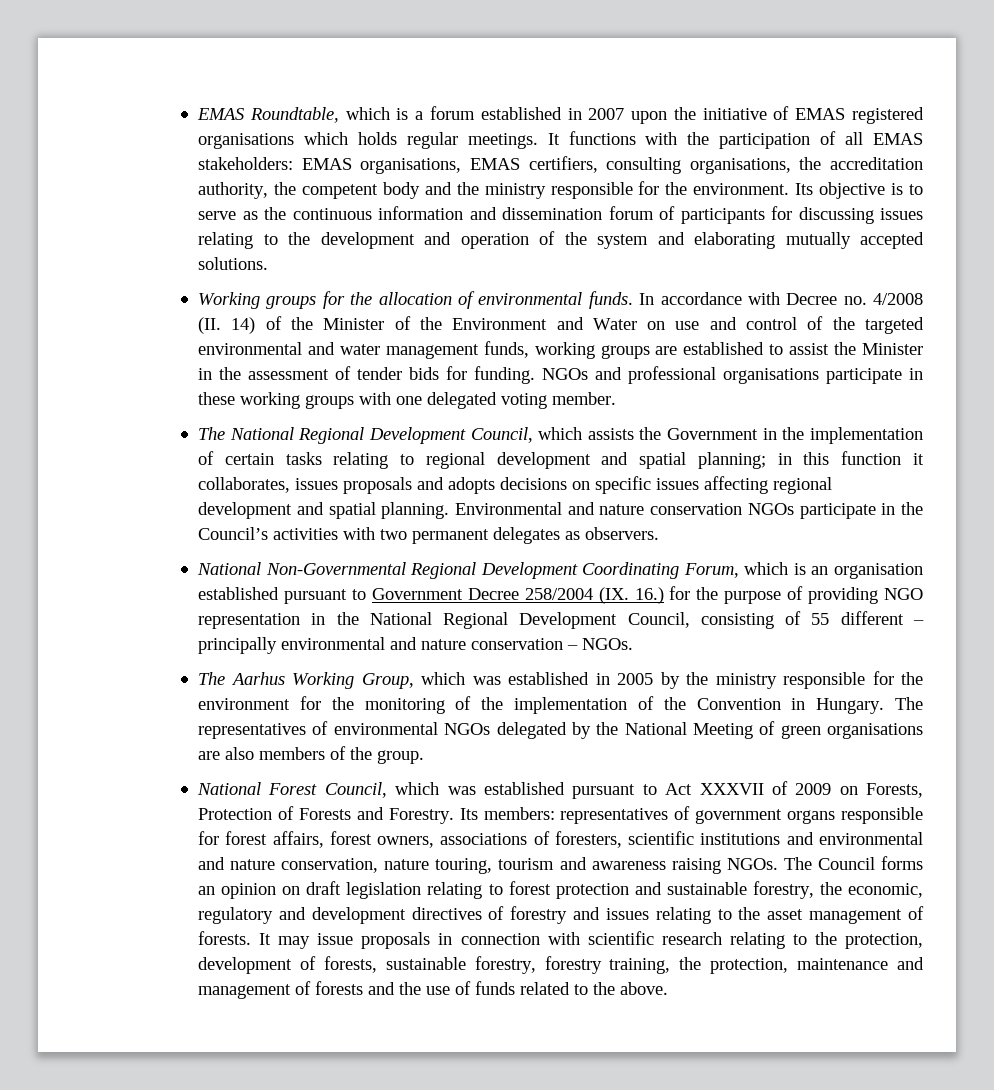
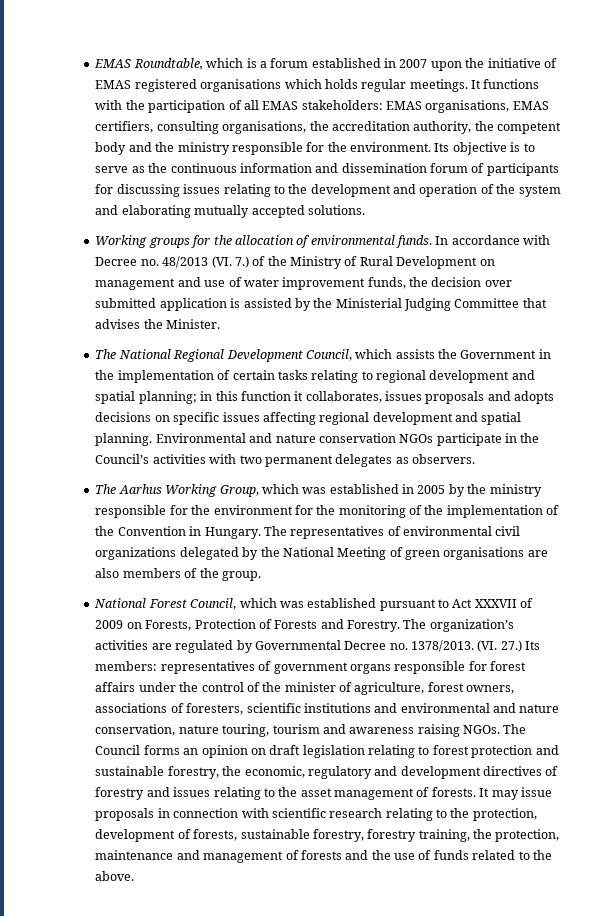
[872,293,923,305] [198,316,925,334] [198,341,923,359] [198,366,923,384] [198,392,617,409] 4/2008 (II. 14) of the Minister of the Environment and Water on use and control of the targeted environmental and water management funds, working groups are established to assist the Minister in the assessment of tender bids for funding. NGOs and professional organisations participate in these working groups with one delegated voting member. -> [162,256,495,269] [95,277,512,290] [95,298,547,311] [95,319,221,329] 48/2013 (VI. 7.) of the Ministry of Rural Development on management and use of water improvement funds, the decision over submitted application is assisted by the Ministerial Judging Committee that advises the Minister.
[197,562,923,579] [198,586,923,604] [198,611,924,629] [198,637,634,654] // National Non-Governmental Regional Development Coordinating Forum, which is an organisation established pursuant to Government Decree 258/2004 (IX. 16.) for the purpose of providing NGO representation in the National Regional Development Council, consisting of 55 different – principally environmental and nature conservation – NGOs. -> (476, 459) none
[444,723,491,735] NGOs -> [495,526,521,536] [95,547,177,560] civil organizations
(454, 816) none -> [403,619,514,632] [95,640,522,653] The organization’s activities are regulated by Governmental Decree no. 1378/2013. (VI. 27.)
[272,831,324,848] affairs, -> [95,682,425,695] affairs under the control of the minister of agriculture,

